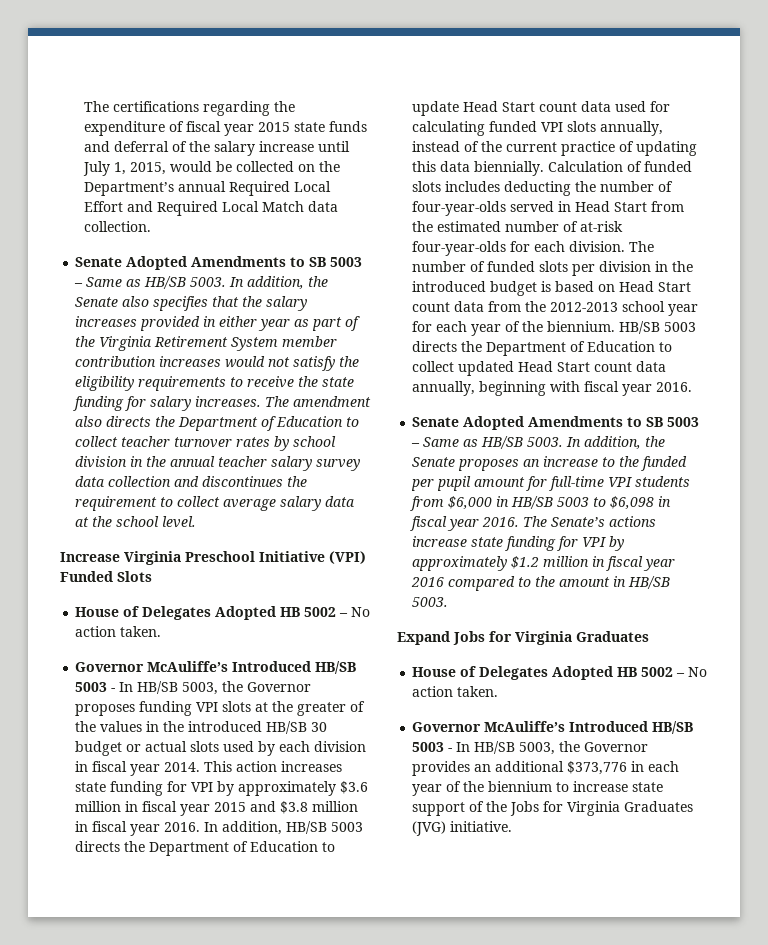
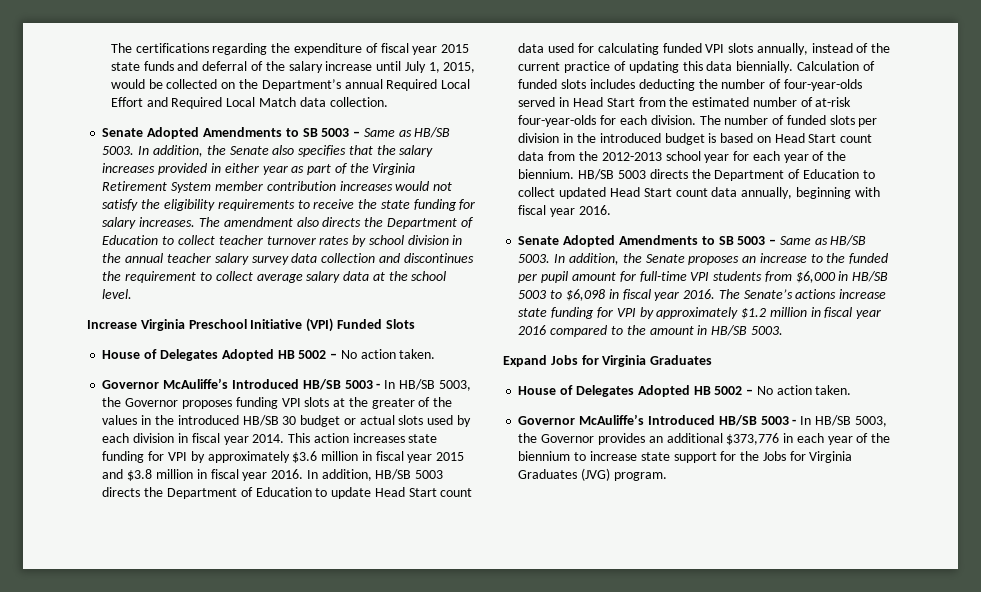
[469,801,485,812] of -> [720,451,737,461] for
[450,821,513,832] initiative. -> [613,472,667,481] program.

